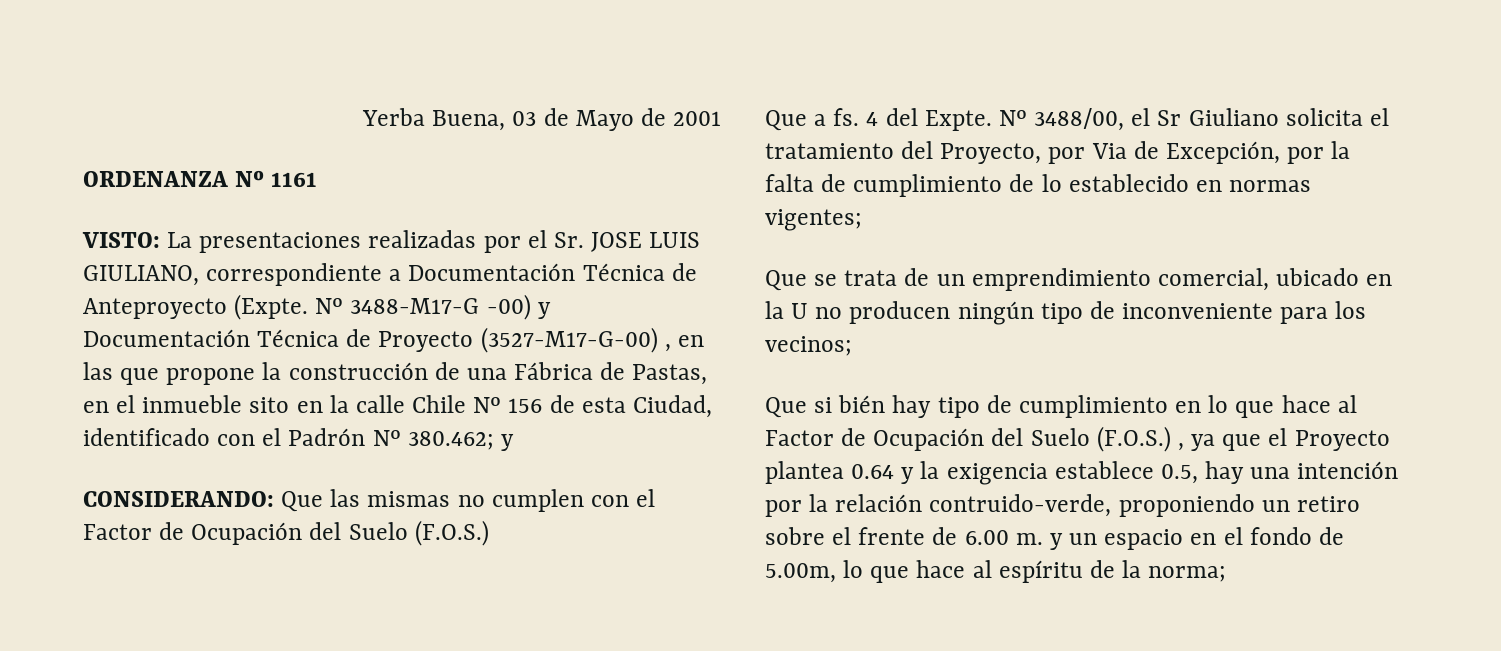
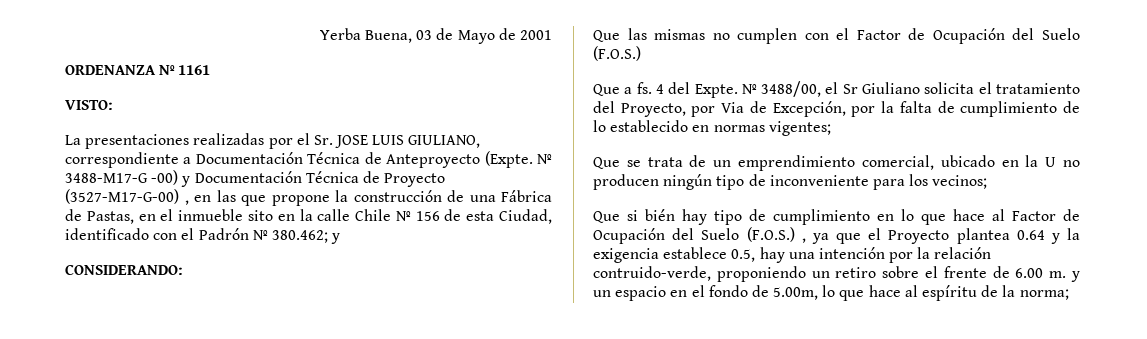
(160, 240) none -> (113, 105) //
(274, 499) none -> (183, 269) //

